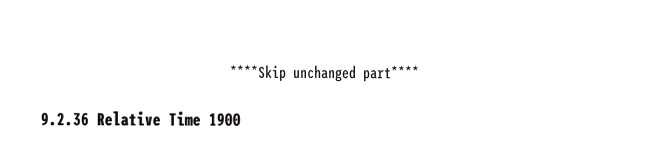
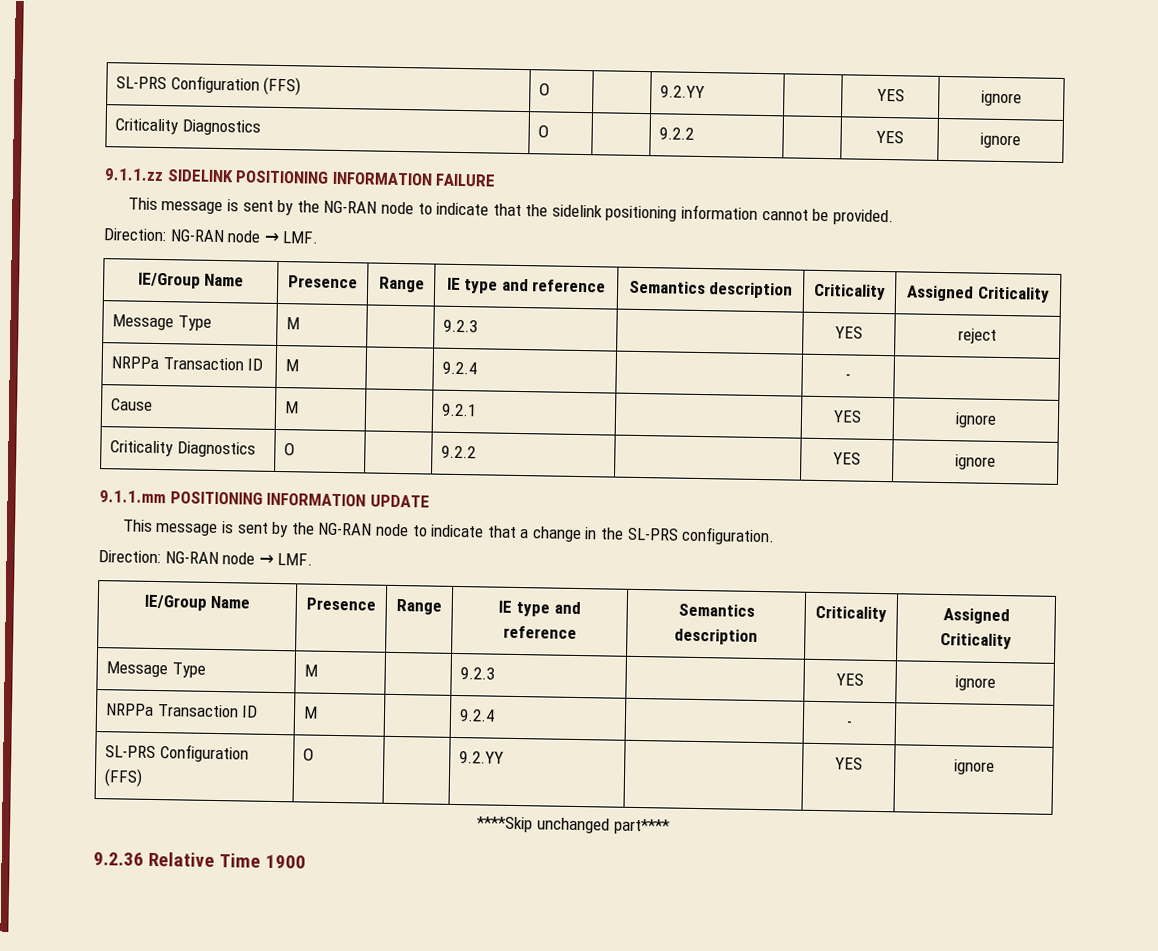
(228, 73) none -> [115,75,302,96] [538,83,550,96] [659,85,705,99] [876,88,905,102] [981,90,1022,107] [114,118,261,136] [537,125,549,138] [658,127,694,140] [875,130,904,144] [980,132,1021,149] [104,168,496,187] [127,197,894,226] [103,228,320,244] [137,272,245,289] [288,275,358,289] [378,276,425,293] [446,277,607,294] [628,280,794,299] [813,283,886,301] [906,285,1050,303] [111,314,212,331] [285,317,300,330] [442,319,478,333] [835,326,863,339] [957,328,997,344] [110,356,264,371] [284,359,299,372] [441,361,477,375] [845,373,851,381] [110,398,153,411] [283,401,299,414] [440,403,477,417] [833,410,862,423] [954,412,997,428] [109,440,256,458] [283,443,295,456] [440,445,476,459] [833,452,861,465] [954,454,996,470] [99,490,430,508] [122,519,776,546] [98,550,314,566] [143,594,251,611] [306,597,376,611] [396,598,442,615] [498,600,581,617] [502,625,577,639] [677,603,755,617] [673,628,758,645] [815,605,887,623] [942,608,1010,625] [939,632,1012,650] [105,661,206,678] [303,664,318,677] [459,667,495,680] [836,673,864,686] [954,675,996,691] [104,703,259,718] [302,706,318,719] [458,709,495,722] [846,720,852,728] [104,744,249,763] [103,768,143,787] [302,748,314,761] [458,751,504,764] [835,757,863,770] [953,759,995,775] SL-PRS Configuration (FFS) | O | | 9.2.YY | | YES | ignore // Criticality Diagnostics | O | | 9.2.2 | | YES | ignore // 9.1.1.zz SIDELINK POSITIONING INFORMATION FAILURE // This message is sent by the NG-RAN node to indicate that the sidelink positioning information cannot be provided. // Direction: NG-RAN node → LMF. // IE/Group Name | Presence | Range | IE type and reference | Semantics description | Criticality | Assigned Criticality // Message Type | M | | 9.2.3 | | YES | reject // NRPPa Transaction ID | M | | 9.2.4 | | - | // Cause | M | | 9.2.1 | | YES | ignore // Criticality Diagnostics | O | | 9.2.2 | | YES | ignore // 9.1.1.mm POSITIONING INFORMATION UPDATE // This message is sent by the NG-RAN node to indicate that a change in the SL-PRS configuration. // Direction: NG-RAN node → LMF. // IE/Group Name | Presence | Range | IE type and reference | Semantics description | Criticality | Assigned Criticality // Message Type | M | | 9.2.3 | | YES | ignore // NRPPa Transaction ID | M | | 9.2.4 | | - | // SL-PRS Configuration (FFS) | O | | 9.2.YY | | YES | ignore //

